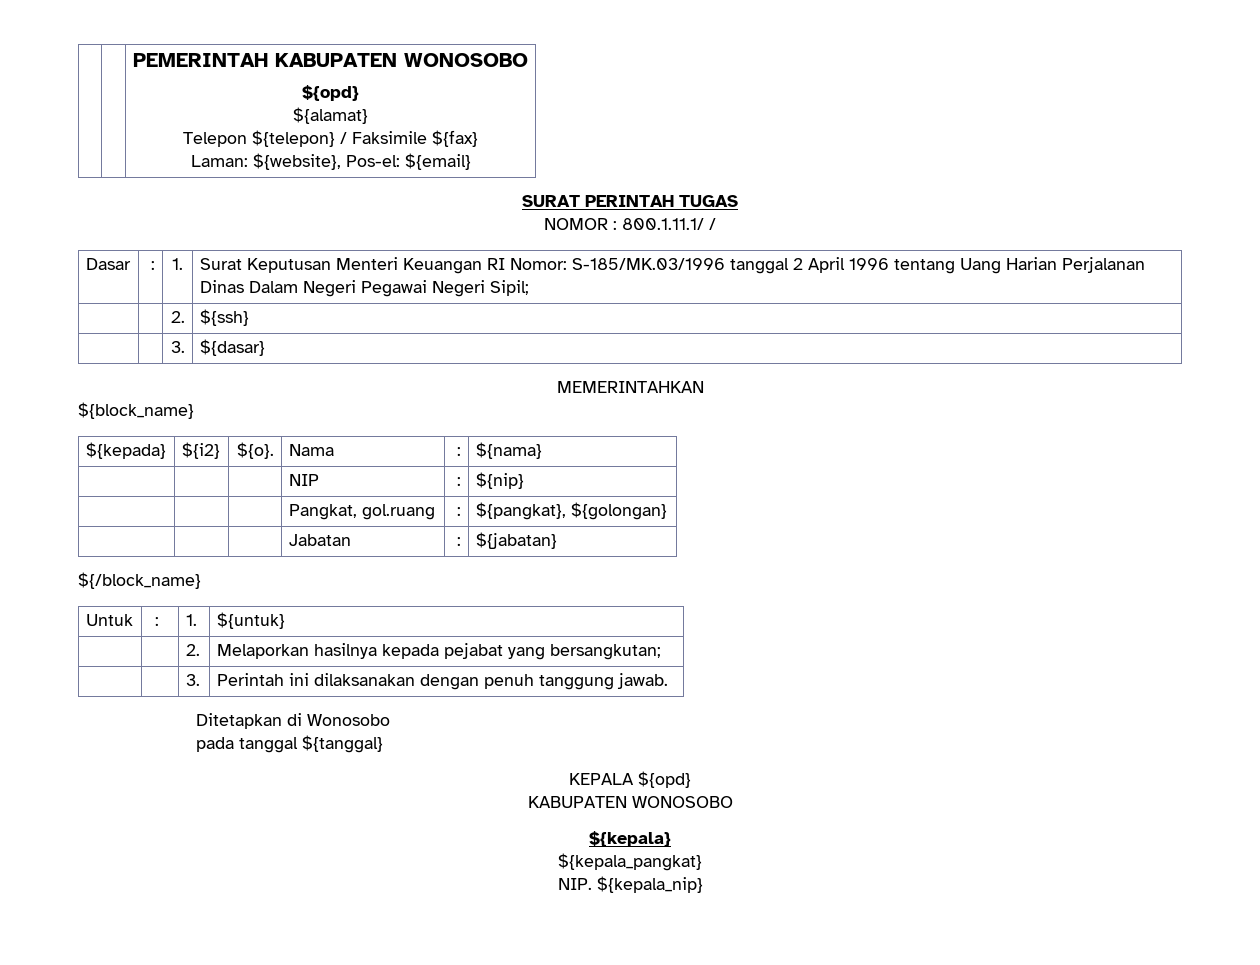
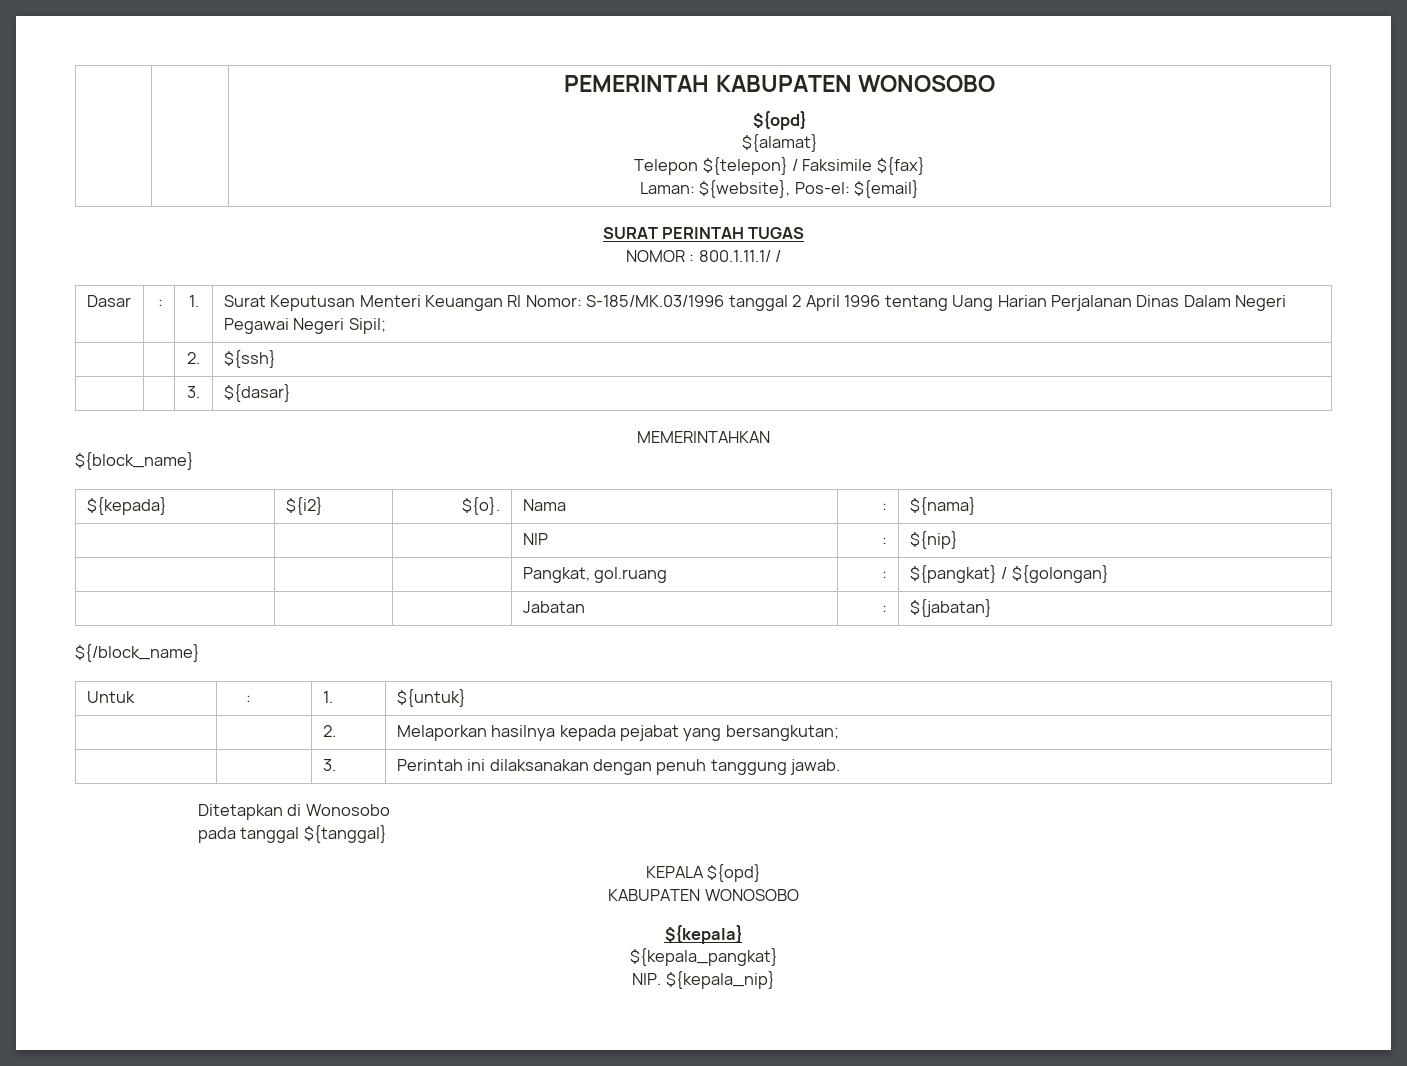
[475,502,566,520] ${pangkat}, -> [909,565,1008,583] ${pangkat} /

